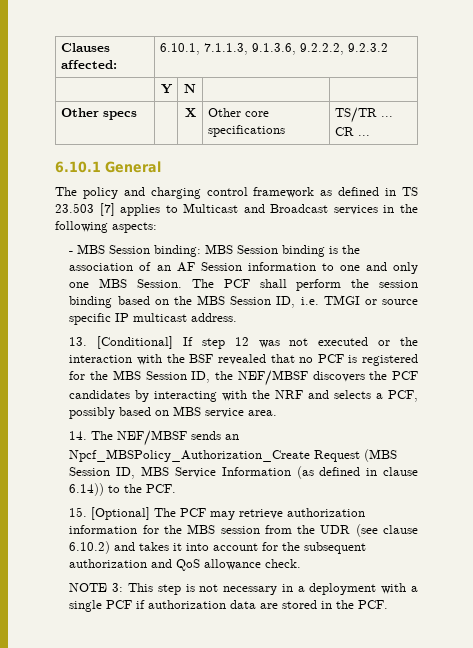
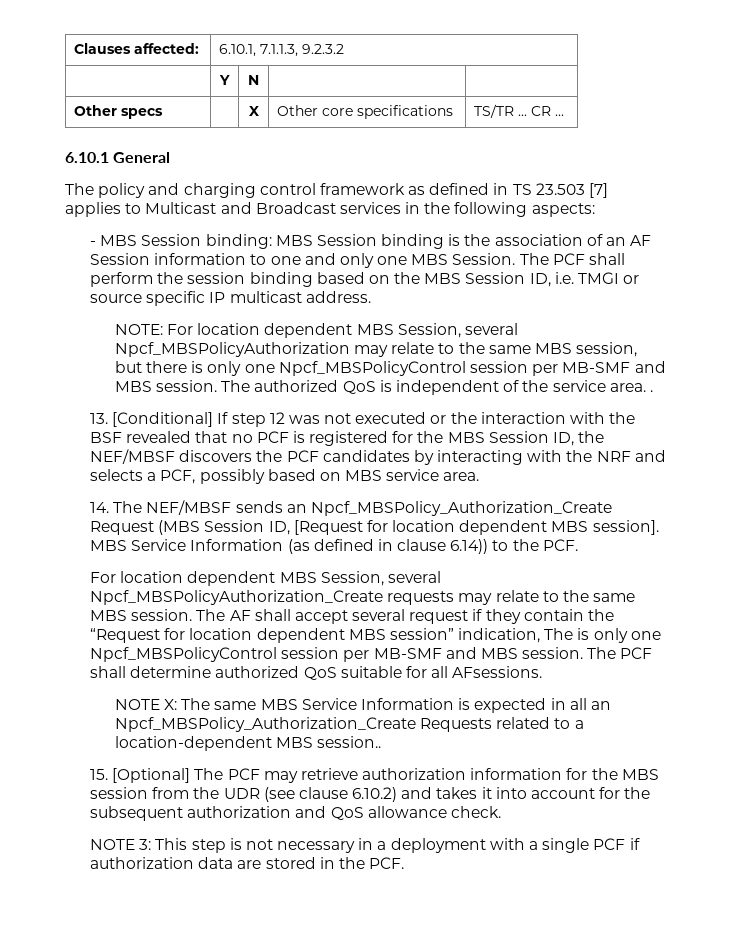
[251,43,344,55] 9.1.3.6, 9.2.2.2, -> (299, 50) none
(238, 317) none -> [114,323,519,338] [114,342,638,357] [114,361,666,376] [114,380,653,395] // NOTE: For location dependent MBS Session, several Npcf_MBSPolicyAuthorization may relate to the same MBS session, but there is only one Npcf_MBSPolicyControl session per MB-SMF and MBS session. The authorized QoS is independent of the service area. .
(136, 473) none -> [293,520,659,535] [Request for location dependent MBS session].
(177, 488) none -> [89,571,441,586] [89,590,636,605] [89,609,614,624] [89,628,661,643] [89,647,653,662] [89,666,543,680] [114,698,611,713] [114,717,584,732] [114,736,382,751] // For location dependent MBS Session, several Npcf_MBSPolicyAuthorization_Create requests may relate to the same MBS session. The AF shall accept several request if they contain the “Request for location dependent MBS session” indication, The is only one Npcf_MBSPolicyControl session per MB-SMF and MBS session. The PCF shall determine authorized QoS suitable for all AFsessions. // NOTE X: The same MBS Service Information is expected in all an Npcf_MBSPolicy_Authorization_Create Requests related to a location-dependent MBS session..

